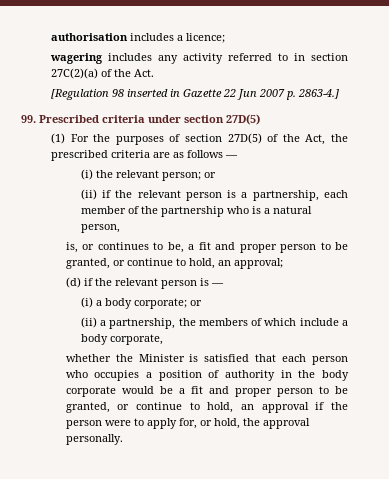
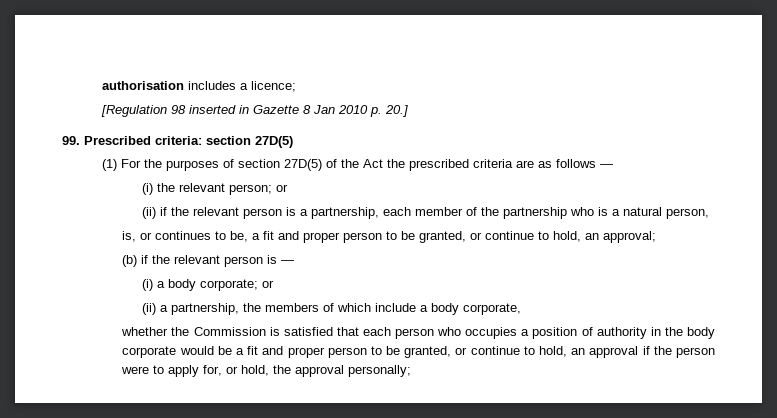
[49,53,348,64] [50,68,154,79] // wagering includes any activity referred to in section 27C(2)(a) of the Act. -> (297, 86) none
[222,89,339,100] 22 Jun 2007 p. 2863-4.] -> [303,105,409,117] 8 Jan 2010 p. 20.]
[102,115,181,123] criteria under -> [155,136,202,145] criteria:
[305,134,326,145] Act, -> [363,159,384,168] Act
[65,277,81,288] (d) -> [122,255,138,267] (b)
[138,354,185,362] Minister -> [193,327,266,336] Commission
[65,434,123,445] personally. -> [348,365,412,377] personally;

